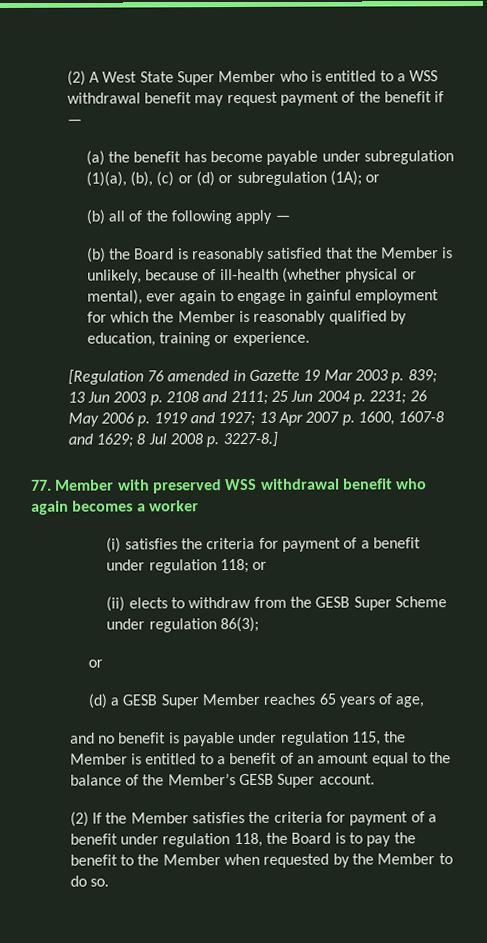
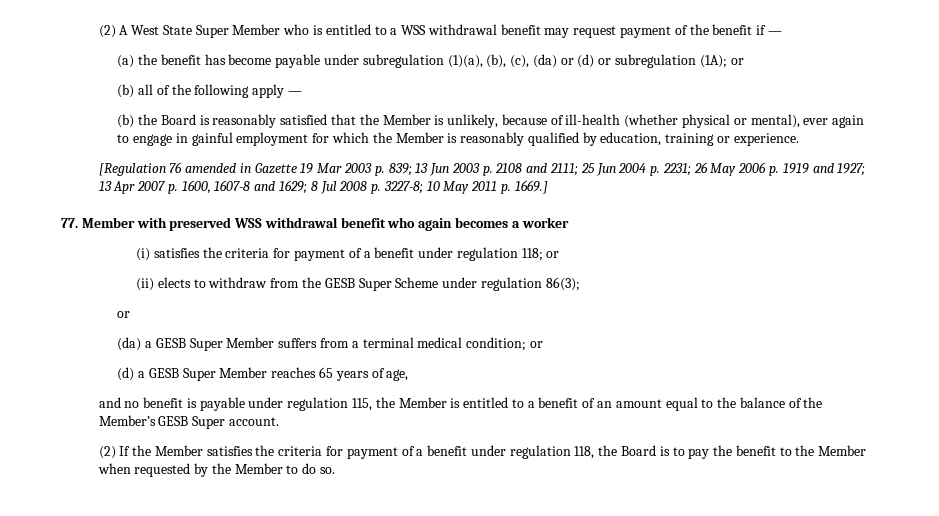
[156,171,175,187] (c) -> [510,54,557,68] (c), (da)
[222,431,278,448] 3227-8.] -> [383,180,548,194] 3227-8; 10 May 2011 p. 1669.]
(103, 663) none -> [117,337,543,351] // (da) a GESB Super Member suffers from a terminal medical condition; or

